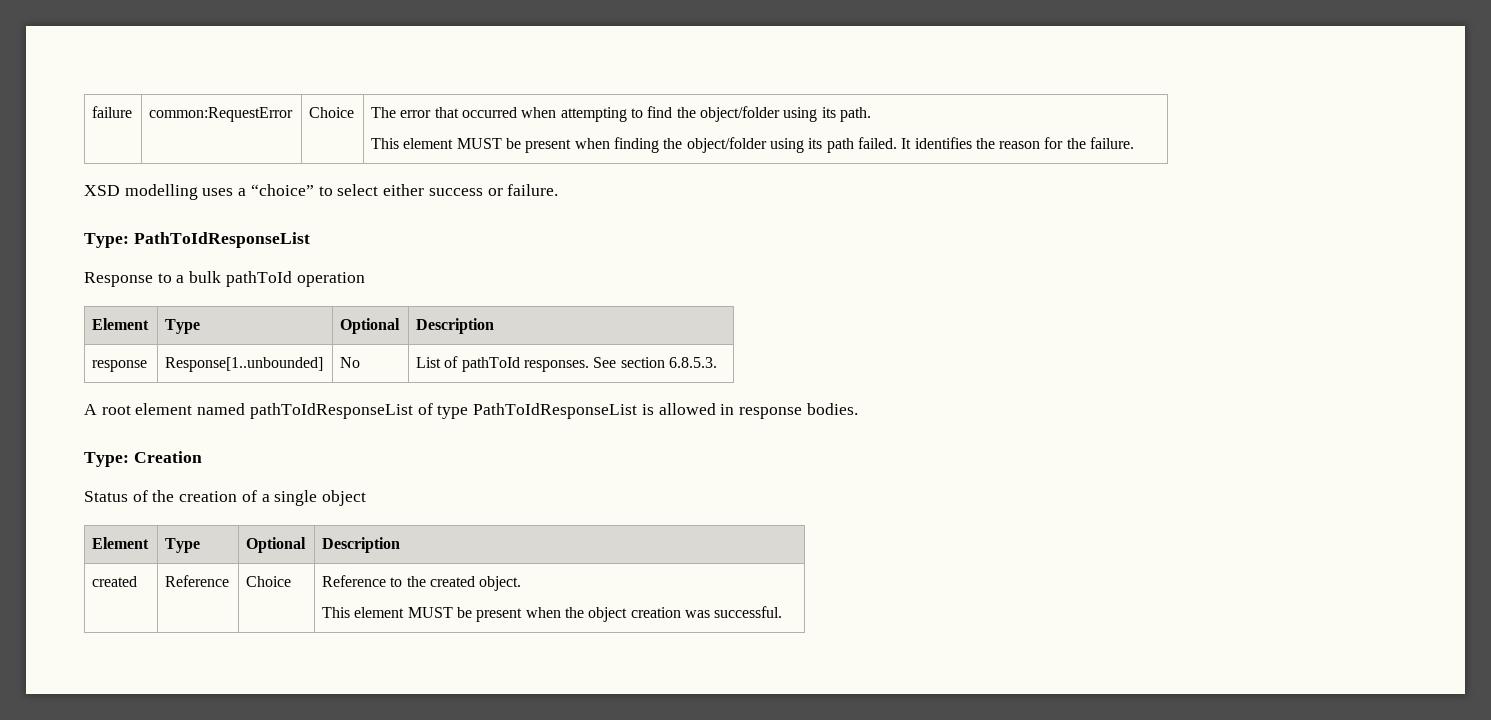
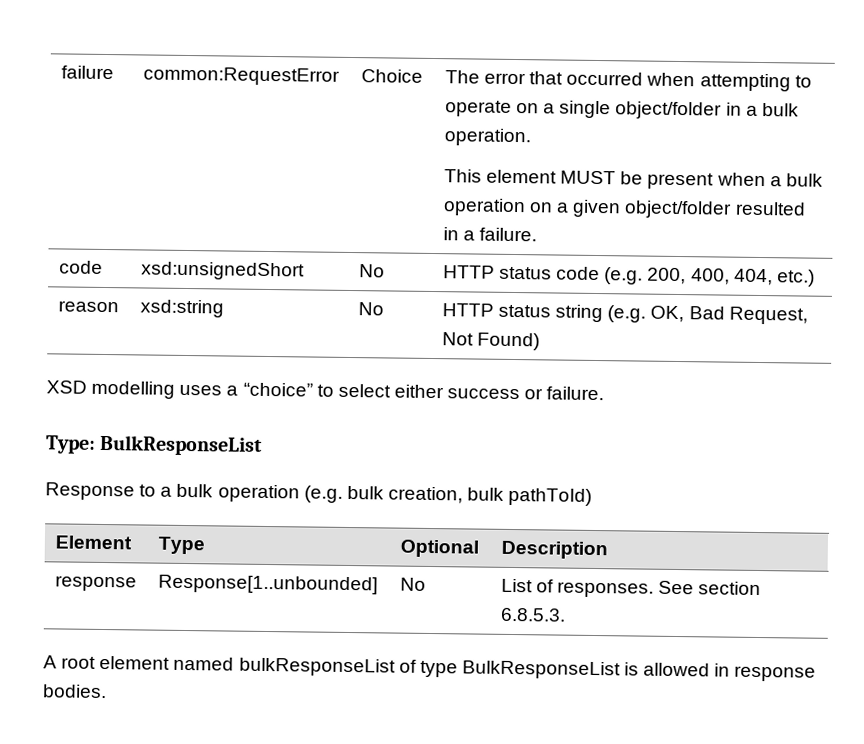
[647,106,871,122] [371,137,1135,153] find the object/folder using its path. // This element MUST be present when finding the object/folder using its path failed. It identifies the reason for the failure. -> [444,100,799,120] [443,128,531,147] [443,169,823,190] [442,198,806,219] [442,227,538,242] [58,260,103,274] [140,261,305,281] [358,264,385,278] [442,265,815,287] [57,300,119,313] [139,299,224,318] [357,302,384,316] [441,303,808,325] [441,332,541,351] operate on a single object/folder in a bulk operation. // This element MUST be present when a bulk operation on a given object/folder resulted in a failure. // code | xsd:unsignedShort | No | HTTP status code (e.g. 200, 400, 404, etc.) // reason | xsd:string | No | HTTP status string (e.g. OK, Bad Request, Not Found)
[133,232,310,248] PathToIdResponseList -> [99,434,264,456] BulkResponseList
[225,271,365,287] pathToId operation -> [217,484,593,506] operation (e.g. bulk creation, bulk pathToId)
[461,357,520,372] pathToId -> (555, 586) none
[249,403,413,419] pathToIdResponseList -> [238,657,396,677] bulkResponseList
[473,403,638,419] PathToIdResponseList -> [461,660,621,680] BulkResponseList
[84,451,202,467] [84,490,367,506] [92,537,150,549] [165,538,201,553] [246,537,307,553] [322,537,401,553] [92,576,138,587] [165,575,230,587] [246,576,292,587] [322,575,522,591] [322,606,783,622] // Type: Creation // Status of the creation of a single object // Element | Type | Optional | Description // created | Reference | Choice | Reference to the created object. // This element MUST be present when the object creation was successful. -> (107, 691) none

